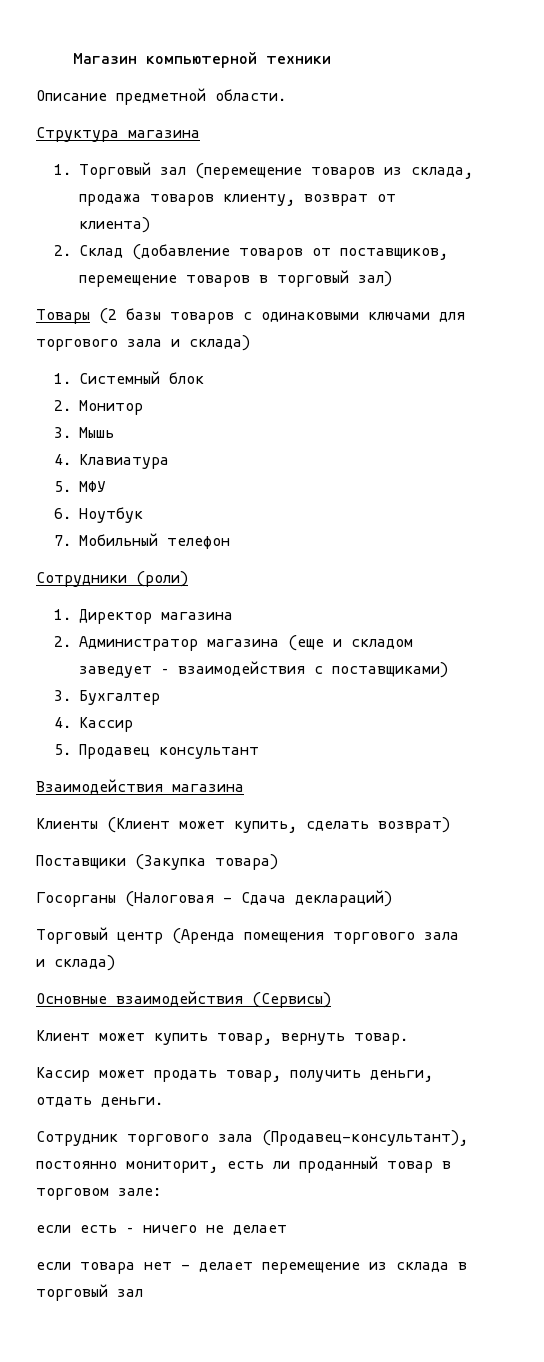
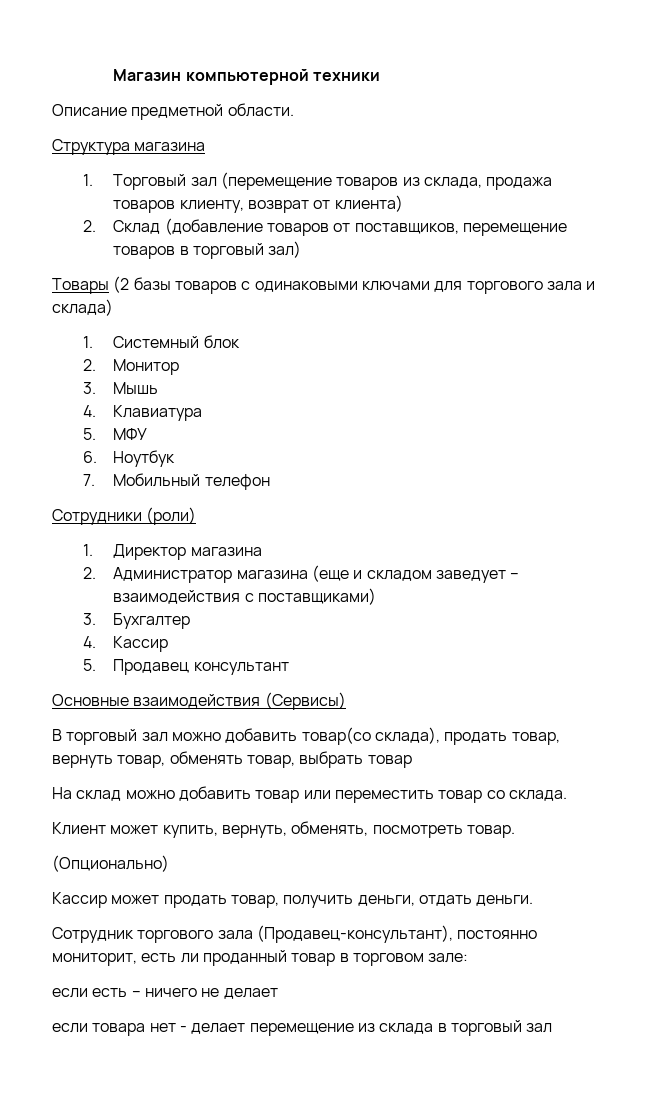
[36,779,244,794] [36,817,450,833] [36,854,278,870] [36,890,392,907] [36,927,459,944] [36,955,115,971] [36,991,331,1008] [36,1030,345,1045] Взаимодействия магазина // Клиенты (Клиент может купить, сделать возврат) // Поставщики (Закупка товара) // Госорганы (Налоговая - Сдача деклараций) // Торговый центр (Аренда помещения торгового зала и склада) // Основные взаимодействия (Сервисы) // Клиент может купить товар, вернуть -> [52,692,346,710] [52,727,560,745] [52,751,412,768] [52,786,567,803] [52,821,463,838] Основные взаимодействия (Сервисы) // В торговый зал можно добавить товар(со склада), продать товар, вернуть товар, обменять товар, выбрать товар // На склад можно добавить товар или переместить товар со склада. // Клиент может купить, вернуть, обменять, посмотреть
(408, 1039) none -> [52,855,169,872] // (Опционально)

